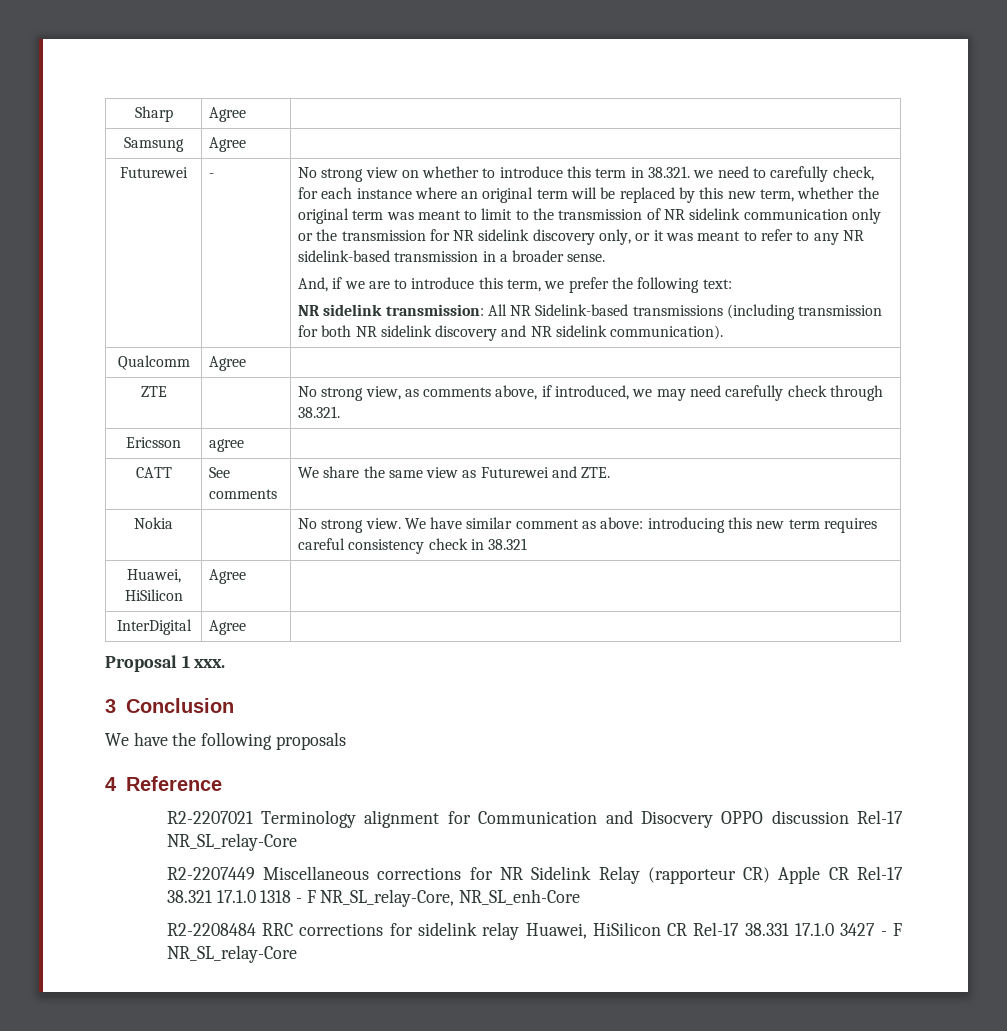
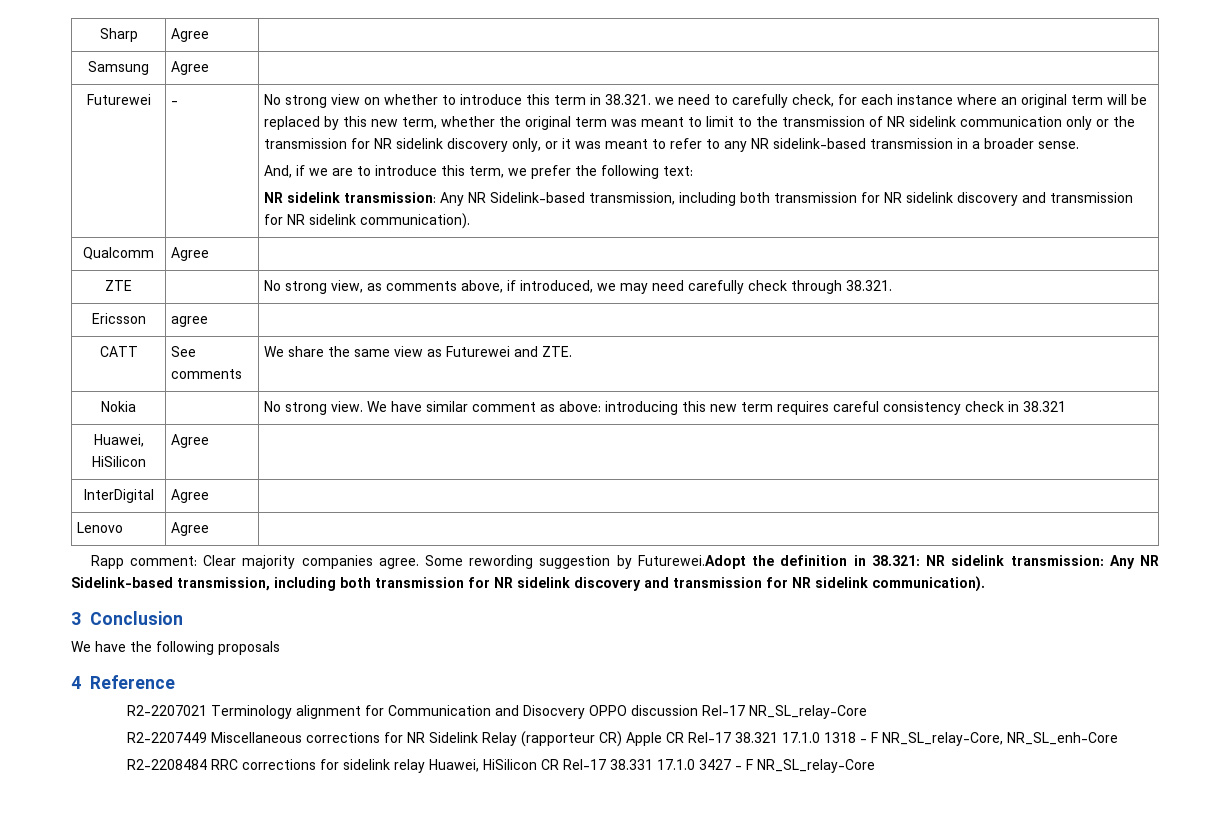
[487,304,883,320] [297,325,527,341] All NR Sidelink-based transmissions (including transmission for both NR sidelink discovery and -> [440,192,1134,206] [264,214,284,225] Any NR Sidelink-based transmission, including both transmission for NR sidelink discovery and transmission for
[105,655,226,672] // Proposal 1 xxx. -> [77,522,124,533] [171,522,210,536] [90,555,1159,569] [71,576,985,592] // Lenovo | Agree | // Rapp comment: Clear majority companies agree. Some rewording suggestion by Futurewei.Adopt the definition in 38.321: NR sidelink transmission: Any NR Sidelink-based transmission, including both transmission for NR sidelink discovery and transmission for NR sidelink communication).

